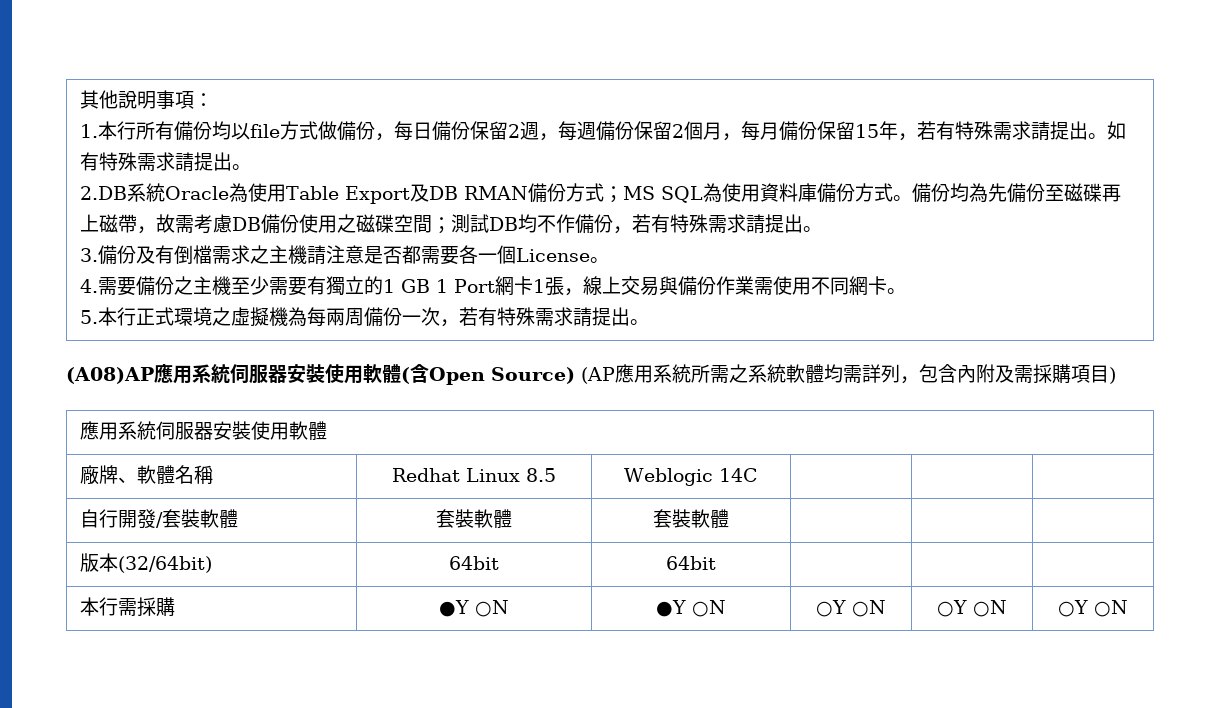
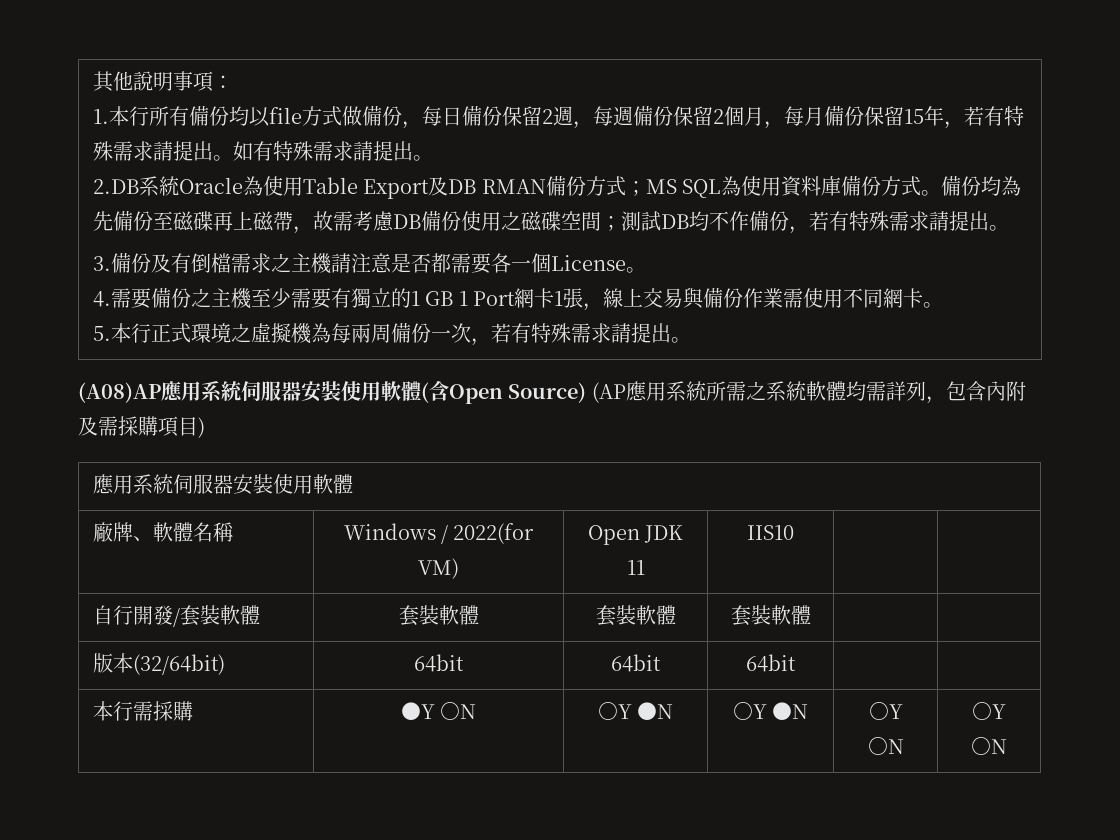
[392,468,556,482] [624,468,758,486] Redhat Linux 8.5 | Weblogic 14C | -> [343,523,535,544] [418,558,459,579] [587,525,684,545] [626,560,645,575] [747,525,794,540] Windows / 2022(for VM) | Open JDK 11 | IIS10
(729, 518) none -> [730,605,811,626] 套裝軟體
(716, 563) none -> [746,654,796,672] 64bit
[656,600,726,617] [816,600,886,617] [937,600,1007,617] [1058,600,1128,617] ●Y ○N | ○Y ○N | ○Y ○N | ○Y ○N -> [597,702,674,720] [732,702,809,720] [868,702,903,720] [867,737,904,755] [972,702,1006,720] [971,737,1007,755] ○Y ●N | ○Y ●N | ○Y ○N | ○Y ○N

